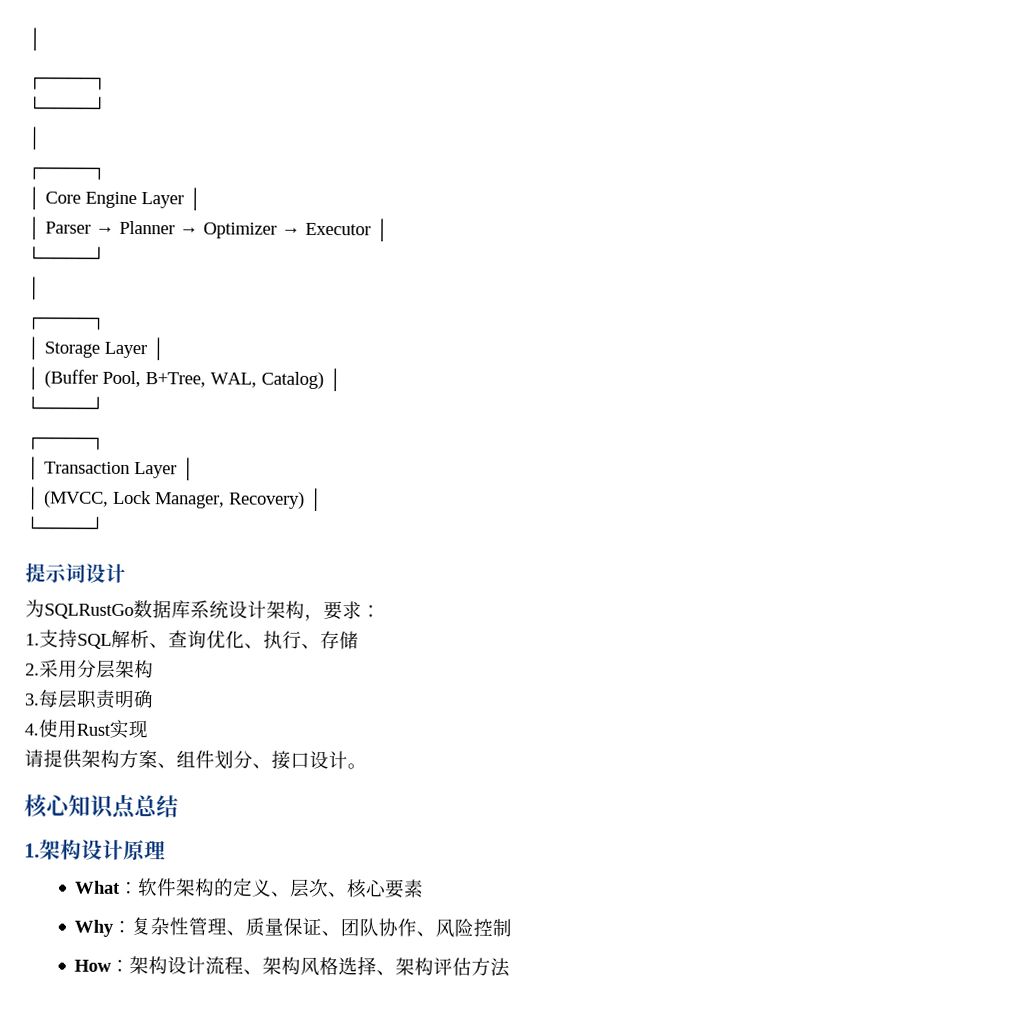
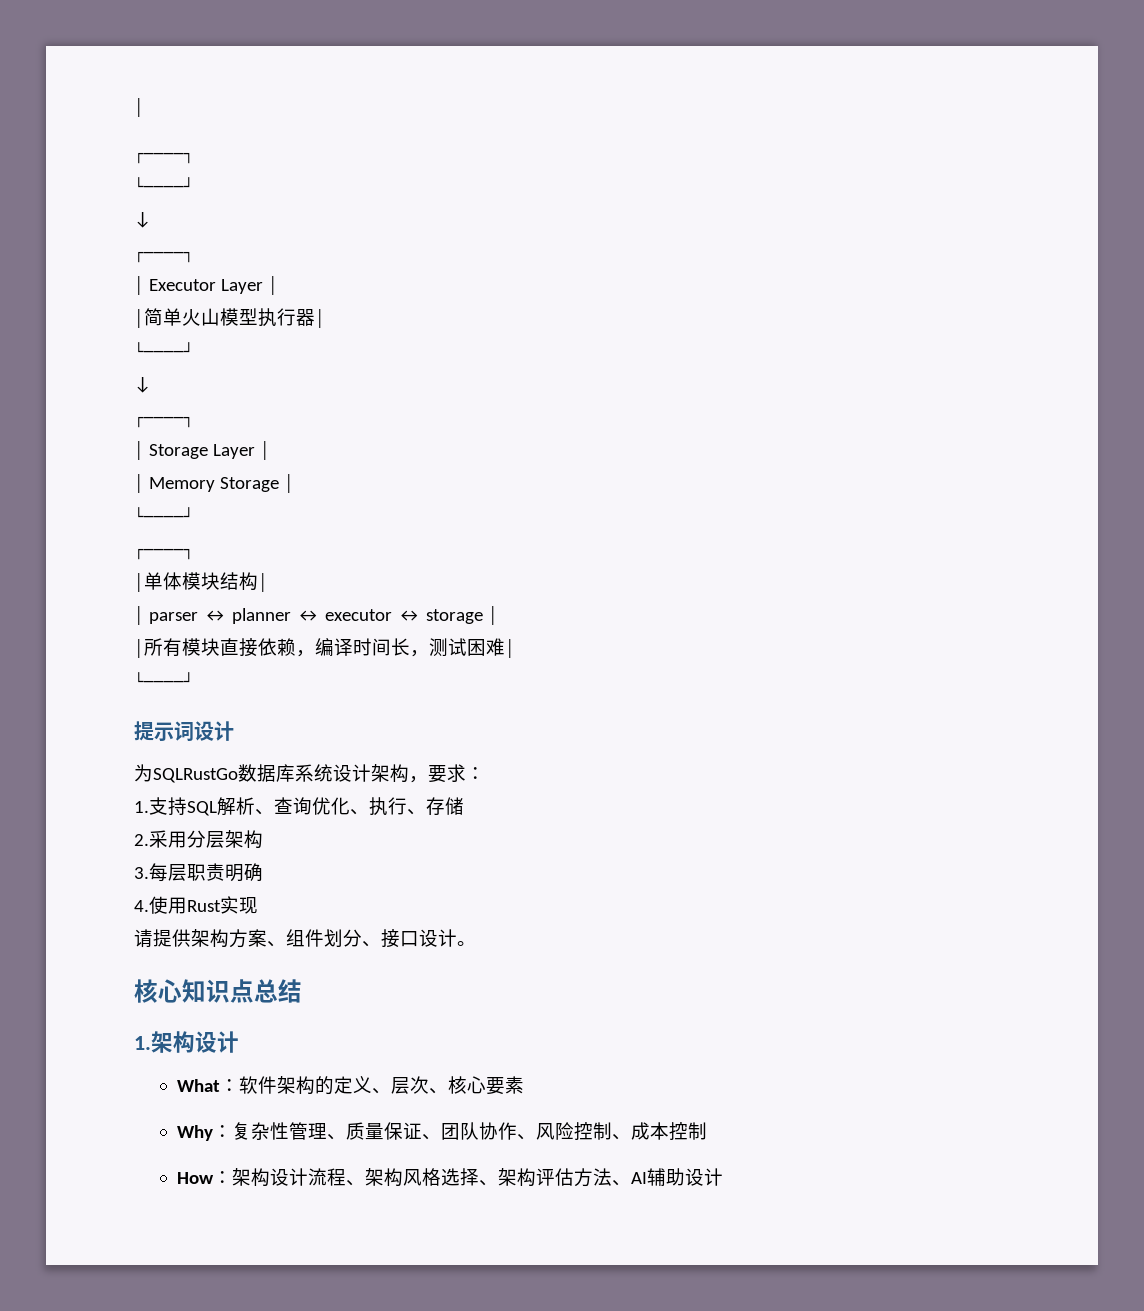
[27,126,42,150] [27,166,106,180] [27,186,202,211] [27,216,389,242] [27,246,106,264] [27,276,41,300] │ // ┌────┐ // │ Core Engine Layer │ // │ Parser → Planner → Optimizer → Executor │ // └────┘ // │ -> [134,212,151,228] [134,251,194,263] [134,276,278,295] [134,308,325,328] [134,342,194,357] [134,377,151,393] ↓ // ┌────┐ // │ Executor Layer │ // │简单火山模型执行器│ // └────┘ // ↓
[44,369,324,390] (Buffer Pool, B+Tree, WAL, Catalog) -> [148,477,279,492] Memory Storage
[44,457,195,481] [26,486,305,510] Transaction Layer │ // │ (MVCC, Lock Manager, Recovery) -> [144,572,268,592] [134,606,498,625] [134,638,505,658] 单体模块结构│ // │ parser ↔ planner ↔ executor ↔ storage │ // │所有模块直接依赖，编译时间长，测试困难
[123,839,166,861] 原理 -> (239, 1042) none
(513, 927) none -> [611,1122,707,1141] 、成本控制
(511, 967) none -> [611,1168,723,1186] 、AI辅助设计

